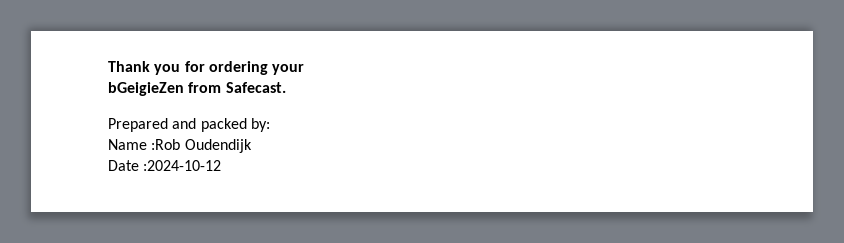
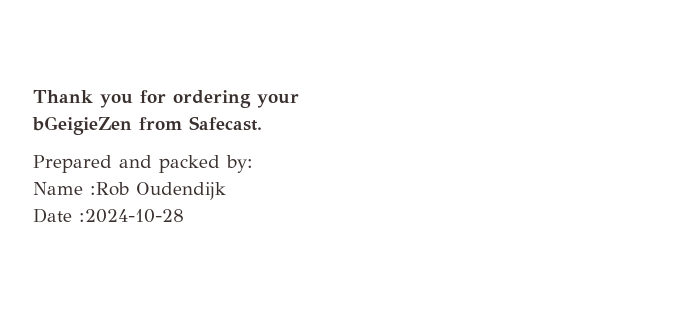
[143,160,222,171] :2024-10-12 -> [79,209,184,223] :2024-10-28

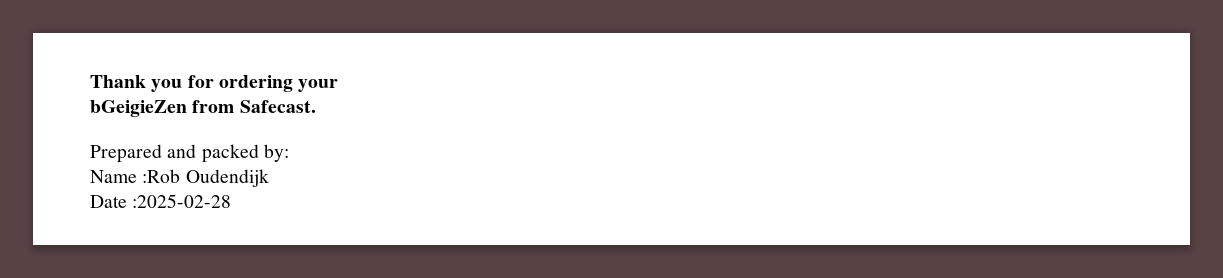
[79,209,184,223] :2024-10-28 -> [132,194,232,208] :2025-02-28

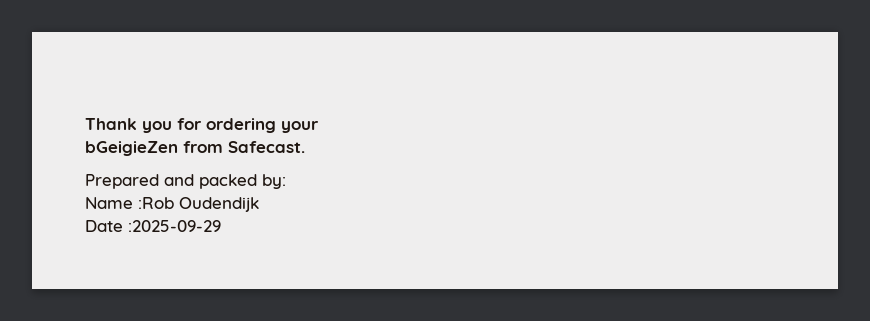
[132,194,232,208] :2025-02-28 -> [128,220,221,232] :2025-09-29

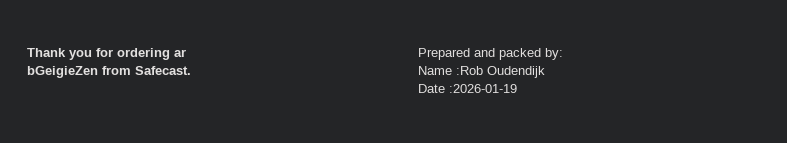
[281,121,319,133] your -> [174,49,186,57] ar
[128,220,221,232] :2025-09-29 -> [449,84,517,93] :2026-01-19

